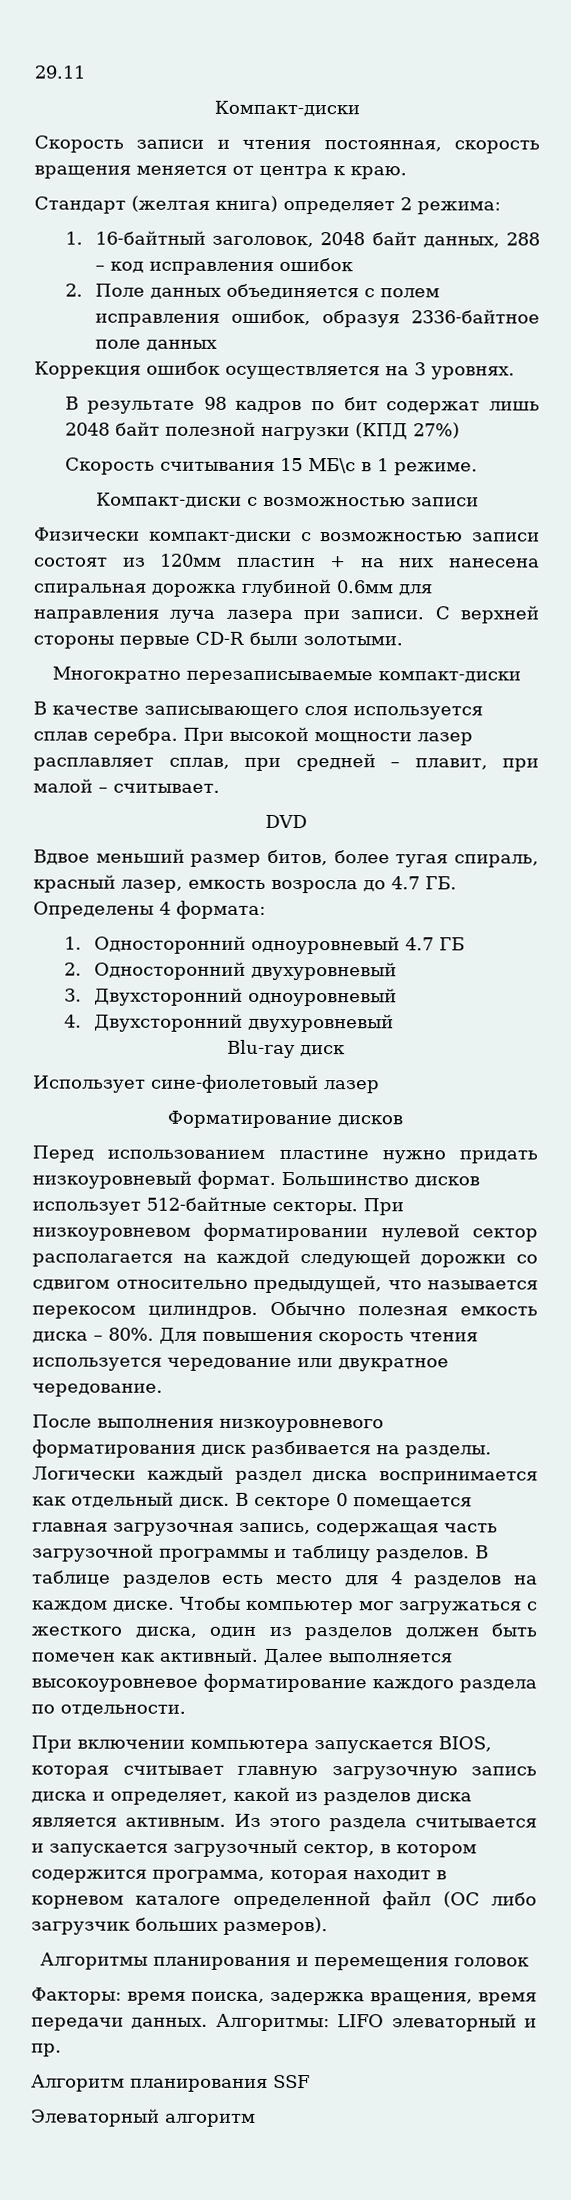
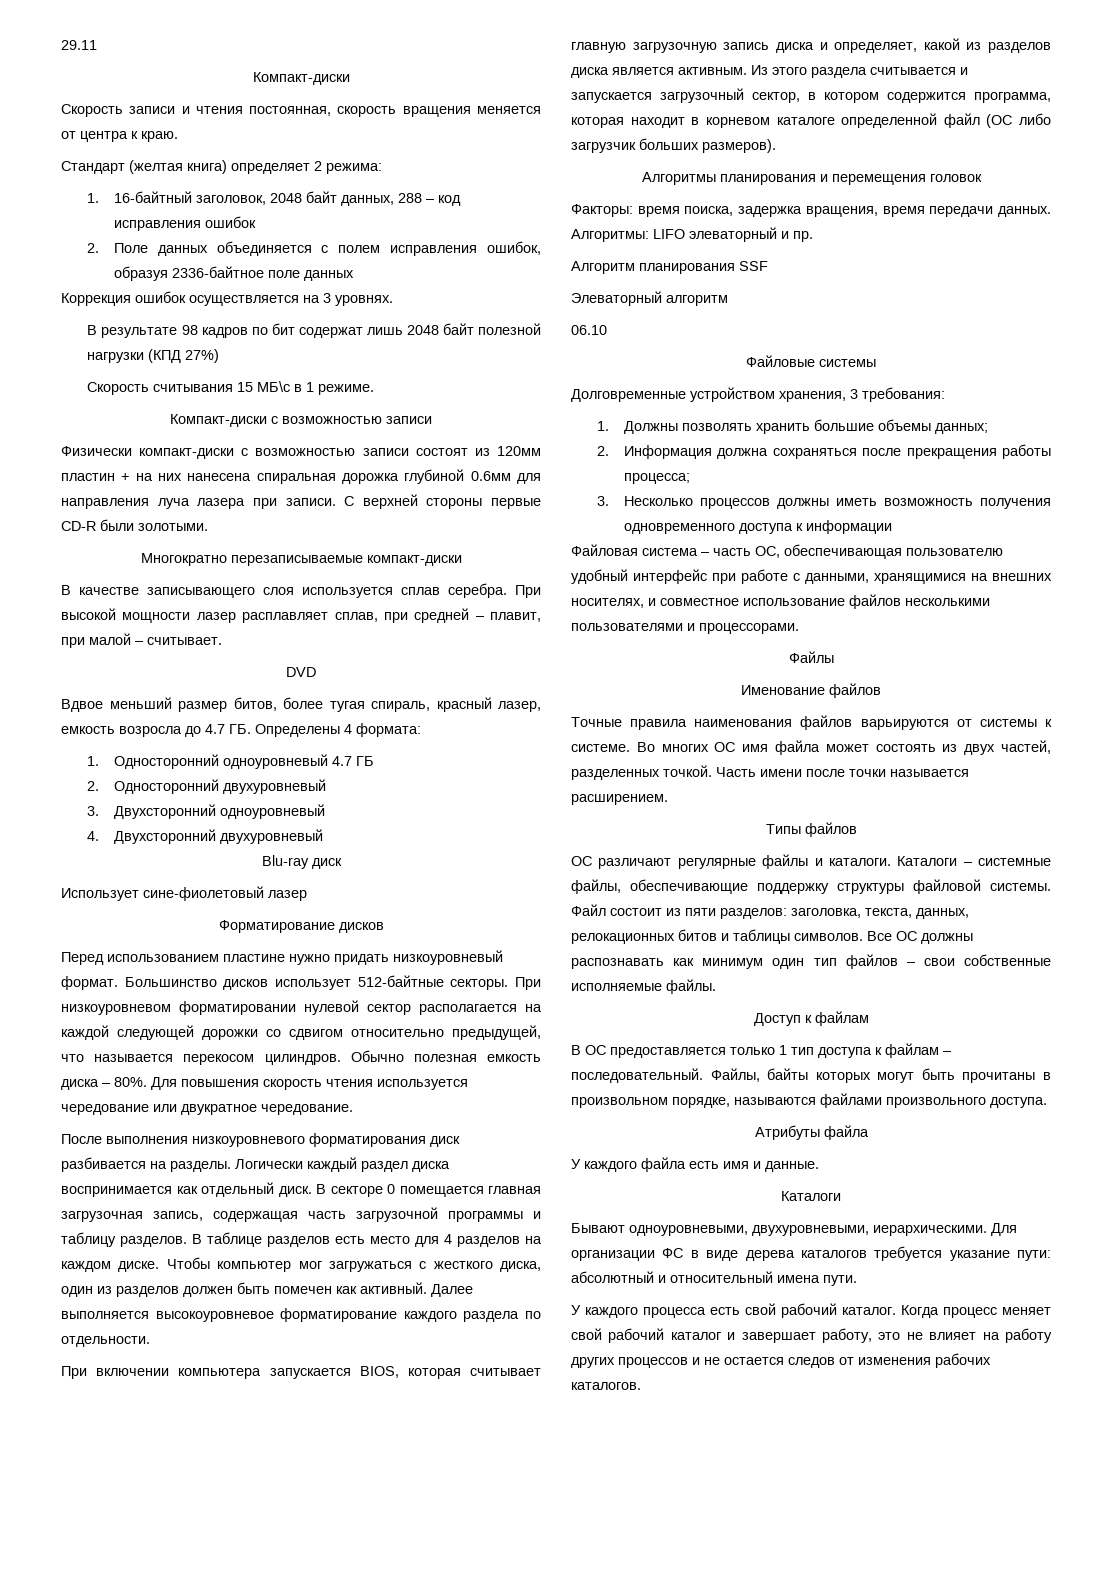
(256, 2120) none -> [571,325,607,335] [746,355,876,367] [571,387,945,402] [597,419,988,434] [597,444,1051,459] [623,473,690,484] [597,496,1051,509] [623,520,892,534] [571,544,1003,559] [571,569,1052,584] [571,594,990,609] [571,623,799,634] [788,651,834,663] [741,683,881,698] [571,715,1052,730] [571,740,1051,755] [571,765,969,780] [571,794,668,805] [765,822,857,837] [571,854,1051,869] [571,879,1051,894] [571,904,969,919] [571,929,973,944] [571,954,1051,969] [571,979,716,994] [753,1011,869,1026] [571,1043,952,1058] [571,1068,1051,1083] [571,1093,1047,1108] [754,1125,869,1140] [571,1157,819,1172] [781,1191,841,1201] [571,1223,1017,1236] [571,1246,1051,1261] [571,1271,857,1286] [571,1303,1051,1318] [571,1328,1052,1343] [571,1353,991,1368] [571,1382,641,1390] // 06.10 // Файловые системы // Долговременные устройством хранения, 3 требования: // 1. Должны позволять хранить большие объемы данных; // 2. Информация должна сохраняться после прекращения работы процесса; // 3. Несколько процессов должны иметь возможность получения одновременного доступа к информации // Файловая система – часть ОС, обеспечивающая пользователю удобный интерфейс при работе с данными, хранящимися на внешних носителях, и совместное использование файлов несколькими пользователями и процессорами. // Файлы // Именование файлов // Точные правила наименования файлов варьируются от системы к системе. Во многих ОС имя файла может состоять из двух частей, разделенных точкой. Часть имени после точки называется расширением. // Типы файлов // ОС различают регулярные файлы и каталоги. Каталоги – системные файлы, обеспечивающие поддержку структуры файловой системы. Файл состоит из пяти разделов: заголовка, текста, данных, релокационных битов и таблицы символов. Все ОС должны распознавать как минимум один тип файлов – свои собственные исполняемые файлы. // Доступ к файлам // В ОС предоставляется только 1 тип доступа к файлам – последовательный. Файлы, байты которых могут быть прочитаны в произвольном порядке, называются файлами произвольного доступа. // Атрибуты файла // У каждого файла есть имя и данные. // Каталоги // Бывают одноуровневыми, двухуровневыми, иерархическими. Для организации ФС в виде дерева каталогов требуется указание пути: абсолютный и относительный имена пути. // У каждого процесса есть свой рабочий каталог. Когда процесс меняет свой рабочий каталог и завершает работу, это не влияет на работу других процессов и не остается следов от изменения рабочих каталогов.

